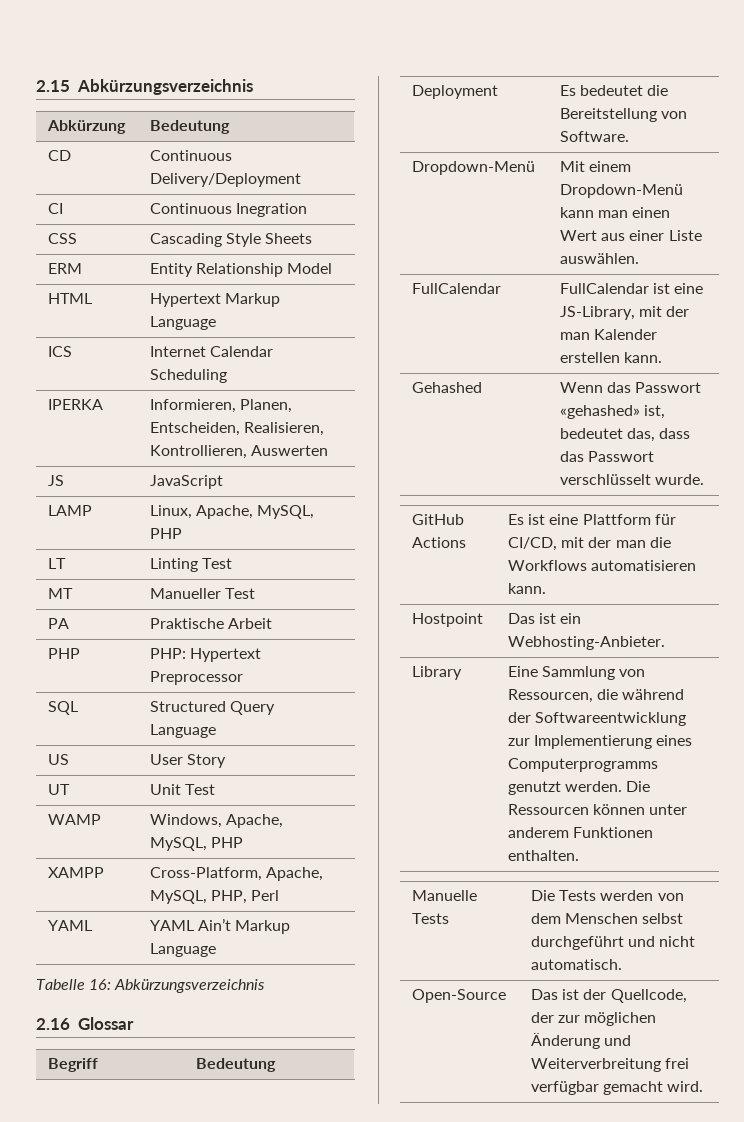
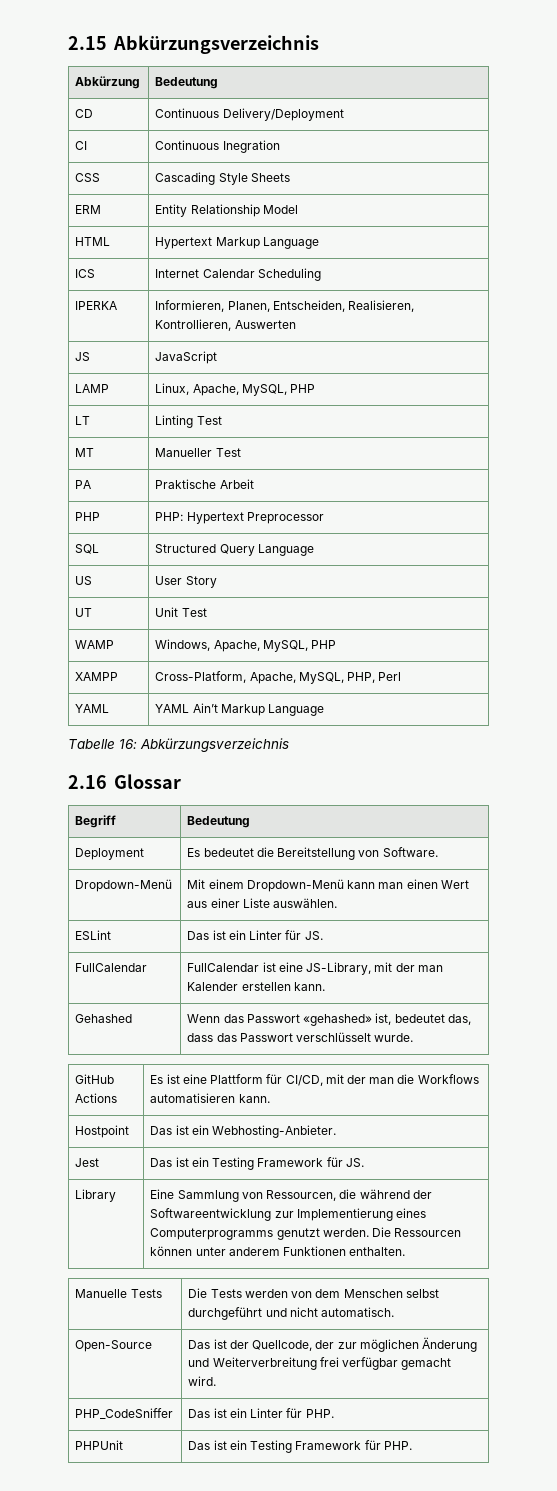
(640, 258) none -> [75,930,112,940] [187,930,323,940] // ESLint | Das ist ein Linter für JS.
(666, 643) none -> [75,1158,100,1167] [150,1157,364,1170] // Jest | Das ist ein Testing Framework für JS.
(704, 1086) none -> [75,1408,174,1419] [188,1408,334,1418] [75,1440,124,1450] [188,1440,412,1453] // PHP_CodeSniffer | Das ist ein Linter für PHP. // PHPUnit | Das ist ein Testing Framework für PHP.

